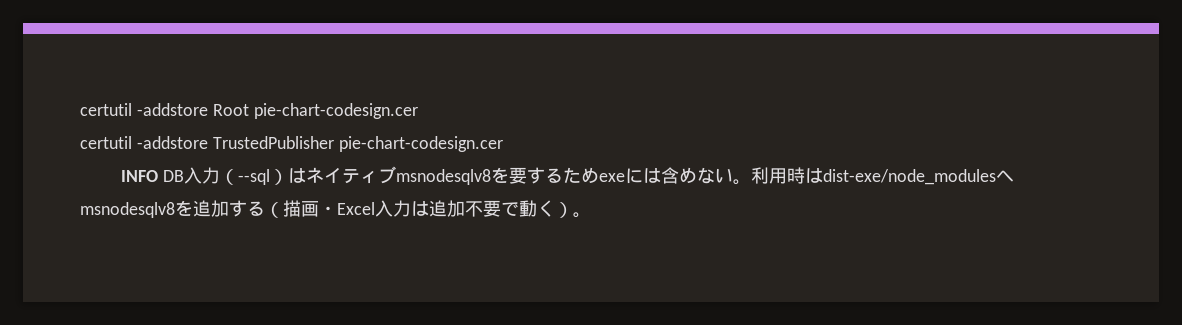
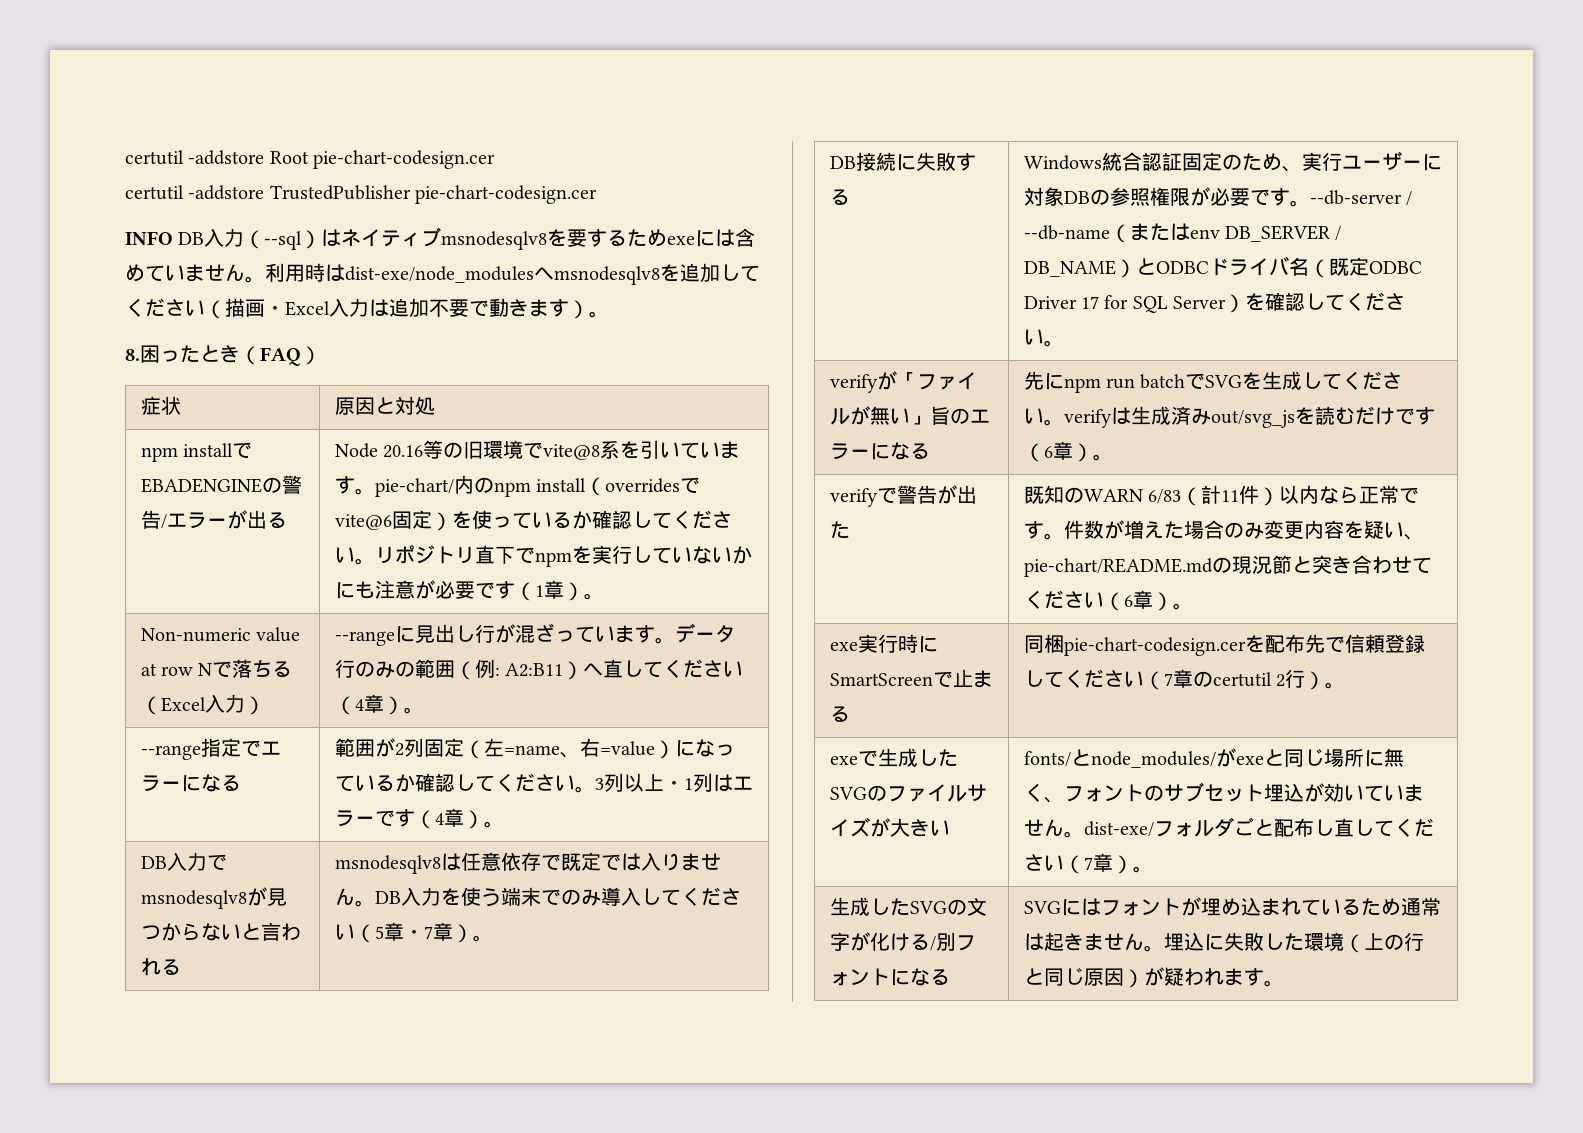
[696,167,733,184] ない -> [145,264,245,282] ていません
[229,200,265,217] する -> [720,264,760,282] [125,298,205,317] してください
[537,200,591,218] く）。 -> [509,299,609,319] [125,345,321,366] [140,396,181,415] [334,396,435,415] [140,442,253,462] [140,475,302,494] [140,510,287,529] [334,440,741,460] [334,475,701,497] [334,510,732,531] [334,545,752,567] [334,580,604,601] [140,627,301,642] [140,659,293,678] [140,694,265,715] [334,623,735,646] [334,659,744,680] [334,694,424,715] [140,738,281,760] [140,774,241,792] [334,738,735,759] [334,773,753,793] [334,808,504,829] [140,852,227,871] [140,887,287,909] [140,922,301,941] [140,958,181,976] [334,852,721,874] [334,887,741,907] [334,922,493,943] [829,152,976,171] [829,189,850,205] [1023,151,1442,172] [1023,187,1413,207] [1023,223,1342,243] [1023,256,1422,278] [1023,292,1406,313] [1023,329,1064,347] [829,371,977,393] [829,406,990,425] [829,442,930,460] [1023,371,1403,393] [1023,406,1435,428] [1023,441,1113,462] [829,485,977,507] [829,521,850,539] [1023,485,1420,506] [1023,520,1424,540] [1023,555,1432,577] [1023,590,1193,611] [829,634,938,653] [829,669,993,688] [829,706,850,722] [1023,634,1425,656] [1023,669,1346,690] [829,748,958,767] [829,784,987,802] [829,817,950,837] [1023,748,1404,768] [1023,782,1424,803] [1023,817,1434,838] [1023,853,1153,874] [829,897,987,916] [829,932,976,951] [829,968,950,986] [1023,897,1441,916] [1023,932,1424,953] [1023,967,1284,988] きます）。 // 8.困ったとき（FAQ） // 症状 | 原因と対処 // npm installでEBADENGINEの警告/エラーが出る | Node 20.16等の旧環境でvite@8系を引いています。pie-chart/内のnpm install（overridesでvite@6固定）を使っているか確認してください。リポジトリ直下でnpmを実行していないかにも注意が必要です（1章）。 // Non-numeric value at row Nで落ちる（Excel入力） | --rangeに見出し行が混ざっています。データ行のみの範囲（例: A2:B11）へ直してください（4章）。 // --range指定でエラーになる | 範囲が2列固定（左=name、右=value）になっているか確認してください。3列以上・1列はエラーです（4章）。 // DB入力でmsnodesqlv8が見つからないと言われる | msnodesqlv8は任意依存で既定では入りません。DB入力を使う端末でのみ導入してください（5章・7章）。 // DB接続に失敗する | Windows統合認証固定のため、実行ユーザーに対象DBの参照権限が必要です。--db-server / --db-name（またはenv DB_SERVER / DB_NAME）とODBCドライバ名（既定ODBC Driver 17 for SQL Server）を確認してください。 // verifyが「ファイルが無い」旨のエラーになる | 先にnpm run batchでSVGを生成してください。verifyは生成済みout/svg_jsを読むだけです（6章）。 // verifyで警告が出た | 既知のWARN 6/83（計11件）以内なら正常です。件数が増えた場合のみ変更内容を疑い、pie-chart/README.mdの現況節と突き合わせてください（6章）。 // exe実行時にSmartScreenで止まる | 同梱pie-chart-codesign.cerを配布先で信頼登録してください（7章のcertutil 2行）。 // exeで生成したSVGのファイルサイズが大きい | fonts/とnode_modules/がexeと同じ場所に無く、フォントのサブセット埋込が効いていません。dist-exe/フォルダごと配布し直してください（7章）。 // 生成したSVGの文字が化ける/別フォントになる | SVGにはフォントが埋め込まれているため通常は起きません。埋込に失敗した環境（上の行と同じ原因）が疑われます。

